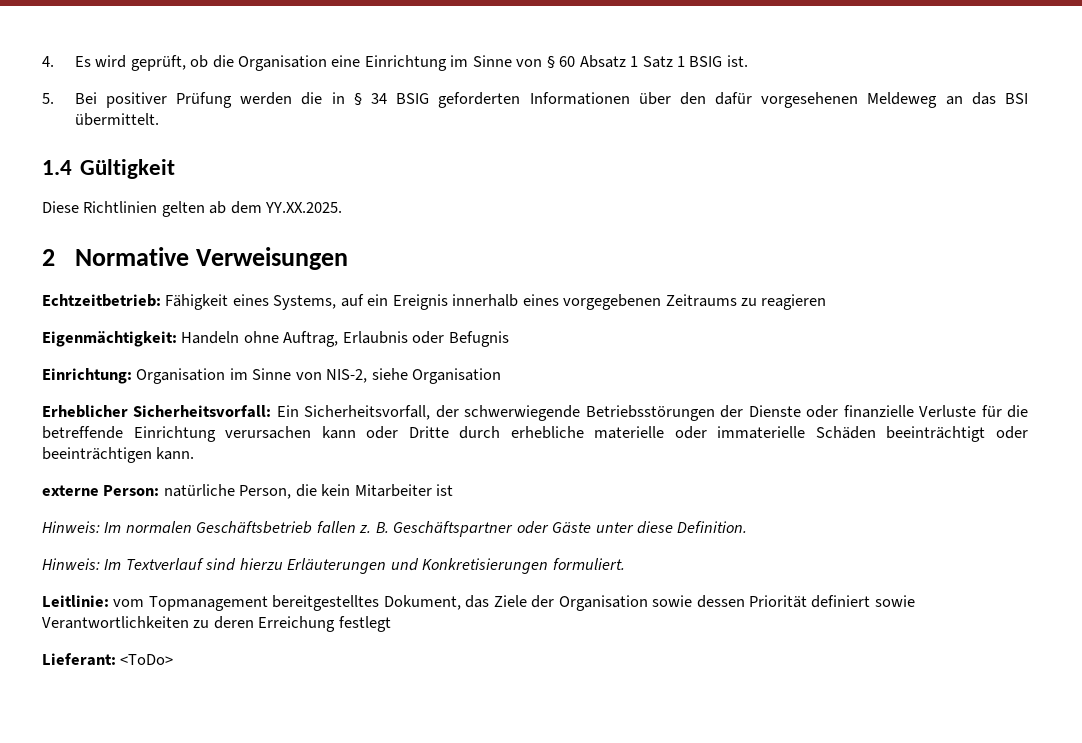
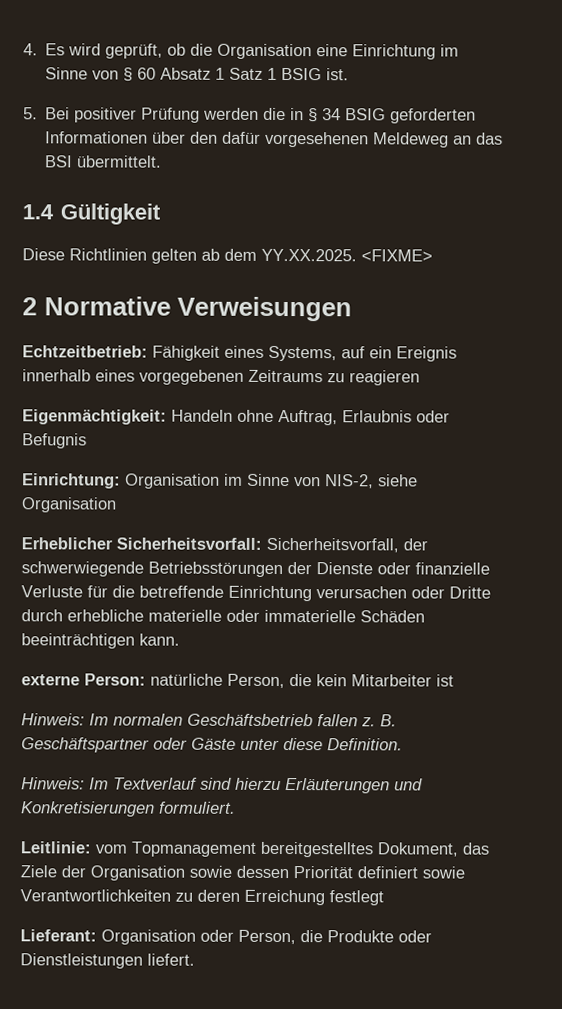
(343, 207) none -> [361,249,433,262] <FIXME>
[276,405,299,417] Ein -> (262, 543) none
[321,426,356,439] kann -> (407, 592) none
[886,426,1028,442] beeinträchtigt oder -> (425, 616) none
[120,654,174,665] <ToDo> -> [101,929,432,945] [20,953,195,969] Organisation oder Person, die Produkte oder Dienstleistungen liefert.

